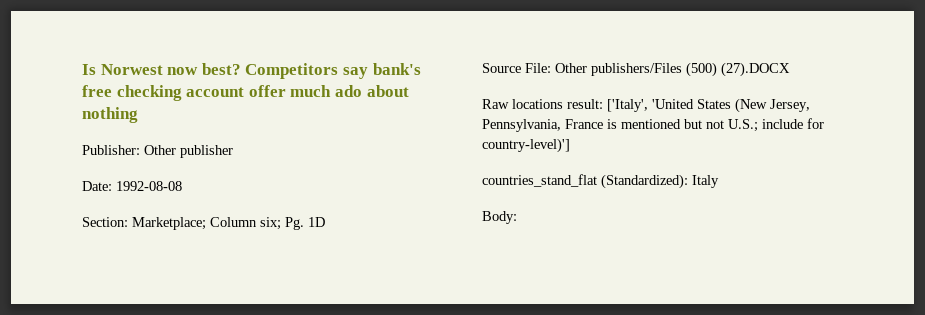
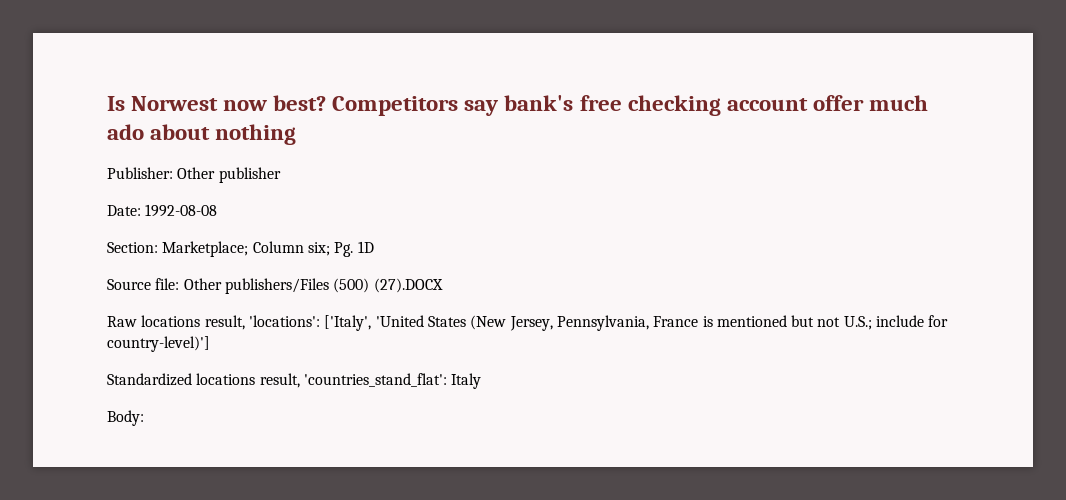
[525,63,551,73] File: -> [155,278,180,290] file:
[567,99,603,109] result: -> [204,315,320,330] result, 'locations':
[482,174,688,189] countries_stand_flat (Standardized): -> [107,373,447,388] Standardized locations result, 'countries_stand_flat':

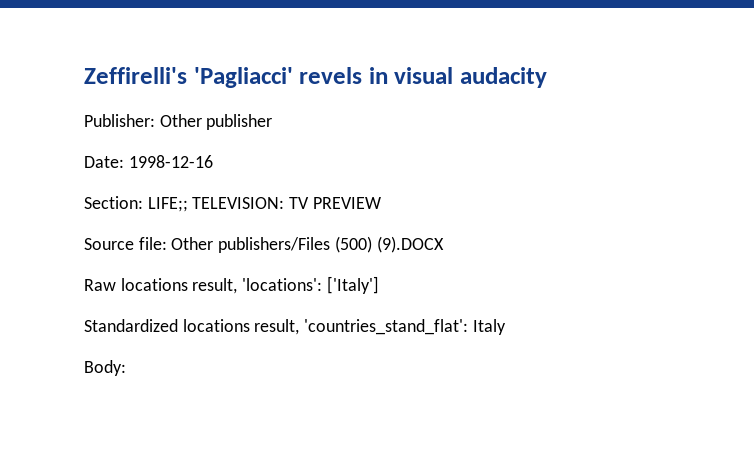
[107,95,928,116] [107,124,297,145] Is Norwest now best? Competitors say bank's free checking account offer much ado about nothing -> [84,67,548,88] Zeffirelli's 'Pagliacci' revels in visual audacity
[145,204,218,217] 1992-08-08 -> [128,155,213,168] 1998-12-16
[162,241,374,257] Marketplace; Column six; Pg. 1D -> [147,197,381,212] LIFE;; TELEVISION: TV PREVIEW
[373,278,443,293] (27).DOCX -> [376,236,444,253] (9).DOCX
[324,315,949,331] [107,336,210,352] ['Italy', 'United States (New Jersey, Pennsylvania, France is mentioned but not U.S.; include for country-level)'] -> [326,276,379,294] ['Italy']

